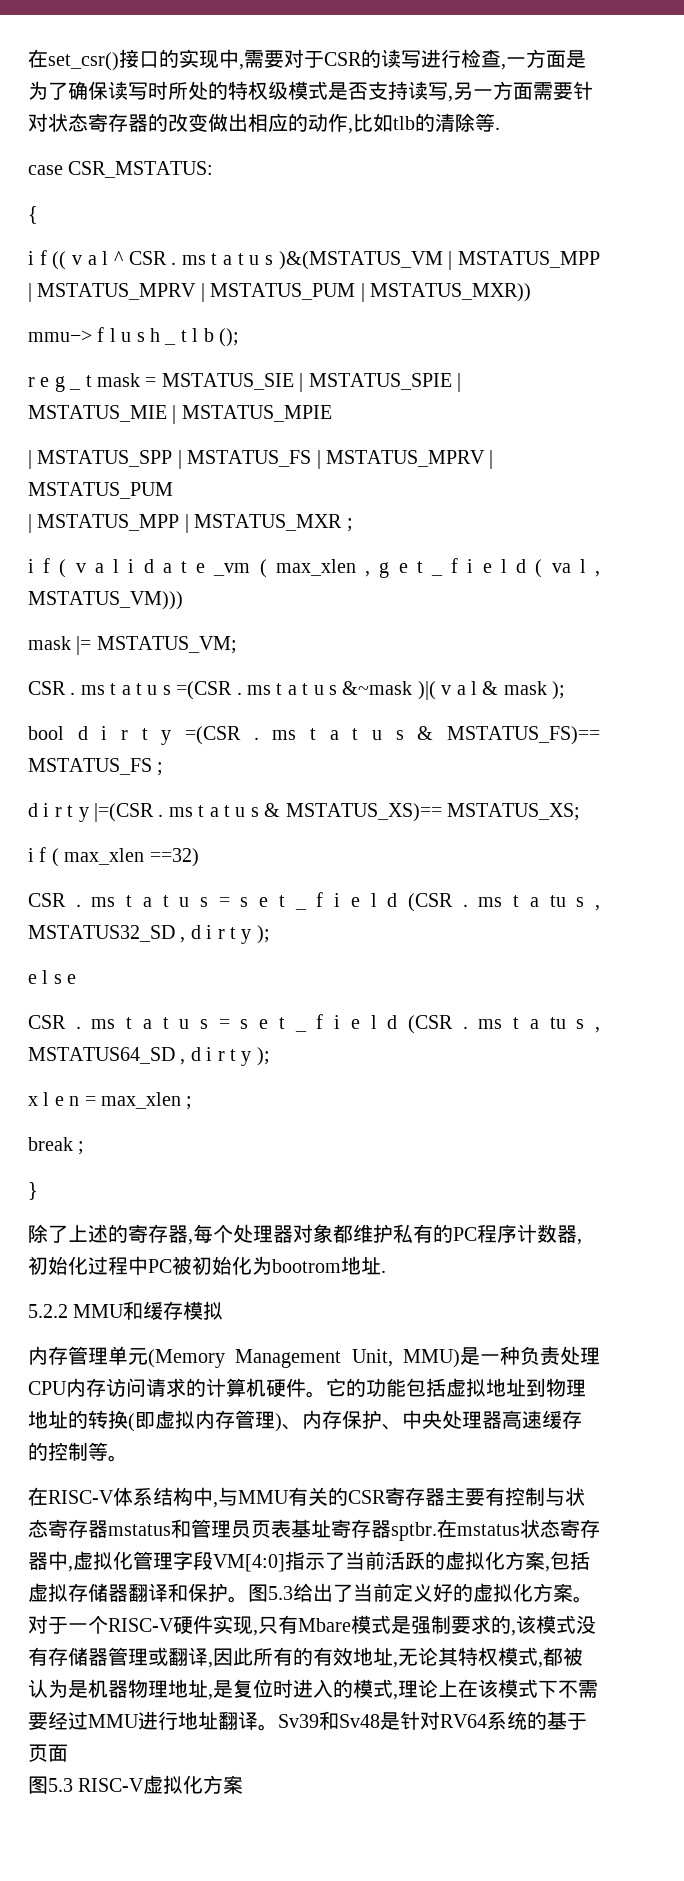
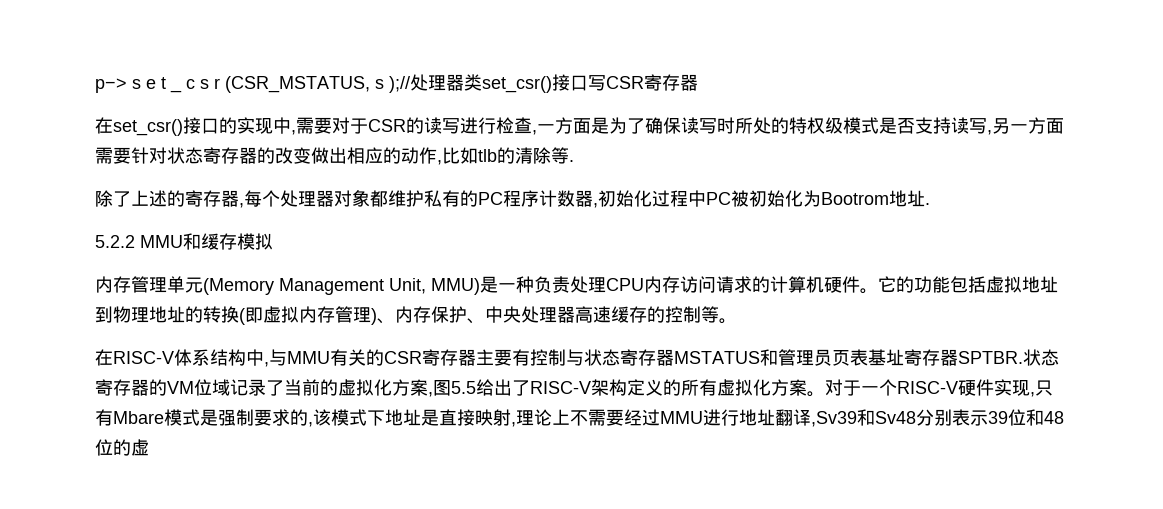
(28, 58) none -> [95,77,166,93] [170,89,182,93] [186,74,698,93] p−> s e t _ c s r (CSR_MSTATUS, s );//处理器类set_csr()接口写CSR寄存器 //
[28,161,214,178] [28,206,38,224] [28,250,600,270] [28,283,531,302] [28,327,161,342] [164,342,177,345] [180,328,240,347] [28,376,82,392] [85,373,461,392] [28,405,332,424] [28,450,494,469] [28,482,173,499] [28,514,353,533] [28,558,423,578] [431,573,444,576] [451,558,600,578] [28,591,183,610] [28,636,237,655] [28,681,566,700] [28,726,601,745] [28,758,164,776] [28,803,580,822] [28,847,199,867] [28,893,285,907] [294,907,307,910] [316,892,601,912] [28,925,270,944] [28,970,77,984] [28,1015,285,1029] [294,1029,307,1032] [316,1014,601,1034] [28,1047,270,1066] [28,1092,193,1110] [28,1137,85,1155] [28,1182,38,1200] // case CSR_MSTATUS: // { // i f (( v a l ^ CSR . ms t a t u s )&(MSTATUS_VM | MSTATUS_MPP | MSTATUS_MPRV | MSTATUS_PUM | MSTATUS_MXR)) // mmu−> f l u s h _ t l b (); // r e g _ t mask = MSTATUS_SIE | MSTATUS_SPIE | MSTATUS_MIE | MSTATUS_MPIE // | MSTATUS_SPP | MSTATUS_FS | MSTATUS_MPRV | MSTATUS_PUM // | MSTATUS_MPP | MSTATUS_MXR ; // i f ( v a l i d a t e _vm ( max_xlen , g e t _ f i e l d ( va l , MSTATUS_VM))) // mask |= MSTATUS_VM; // CSR . ms t a t u s =(CSR . ms t a t u s &~mask )|( v a l & mask ); // bool d i r t y =(CSR . ms t a t u s & MSTATUS_FS)== MSTATUS_FS ; // d i r t y |=(CSR . ms t a t u s & MSTATUS_XS)== MSTATUS_XS; // i f ( max_xlen ==32) // CSR . ms t a t u s = s e t _ f i e l d (CSR . ms t a tu s , MSTATUS32_SD , d i r t y ); // e l s e // CSR . ms t a t u s = s e t _ f i e l d (CSR . ms t a tu s , MSTATUS64_SD , d i r t y ); // x l e n = max_xlen ; // break ; // } -> (574, 161) none
[272,1259,341,1273] bootrom -> [821,192,889,205] Bootrom
[108,1524,171,1536] mstatus -> [674,351,760,364] MSTATUS
[391,1519,600,1541] [28,1551,590,1572] [28,1583,473,1603] sptbr.在mstatus状态寄存器中,虚拟化管理字段VM[4:0]指示了当前活跃的虚拟化方案,包括虚拟存储器翻译和保护。图5.3给出了当前定义好的 -> [958,349,1059,366] [95,379,717,397] SPTBR.状态寄存器的VM位域记录了当前的虚拟化方案,图5.5给出了RISC-V架构定义的所有
[576,1615,596,1634] [28,1647,583,1668] [28,1679,558,1700] 没有存储器管理或翻译,因此所有的有效地址,无论其特权模式,都被认为是机器物理地址,是复位时进入的模式,理论上在该模式下 -> [367,409,570,427] 下地址是直接映射,理论上
[258,1711,587,1731] [28,1744,68,1762] [28,1775,244,1794] 。Sv39和Sv48是针对RV64系统的基于页面 // 图5.3 RISC-V虚拟化方案 -> [811,409,1064,427] [95,439,149,456] ,Sv39和Sv48分别表示39位和48位的虚

